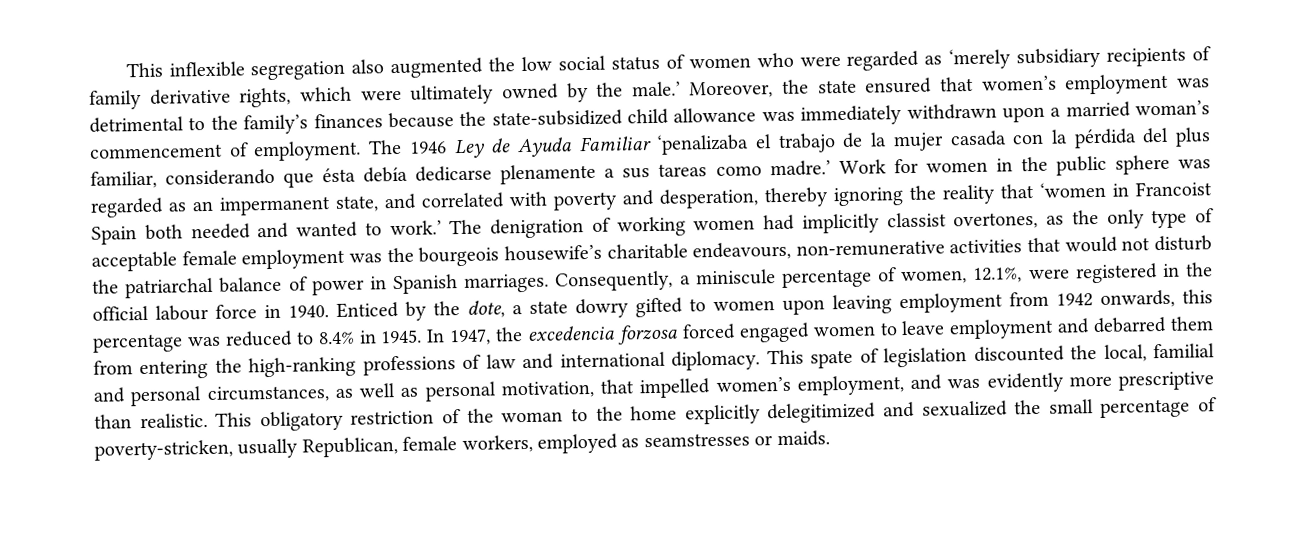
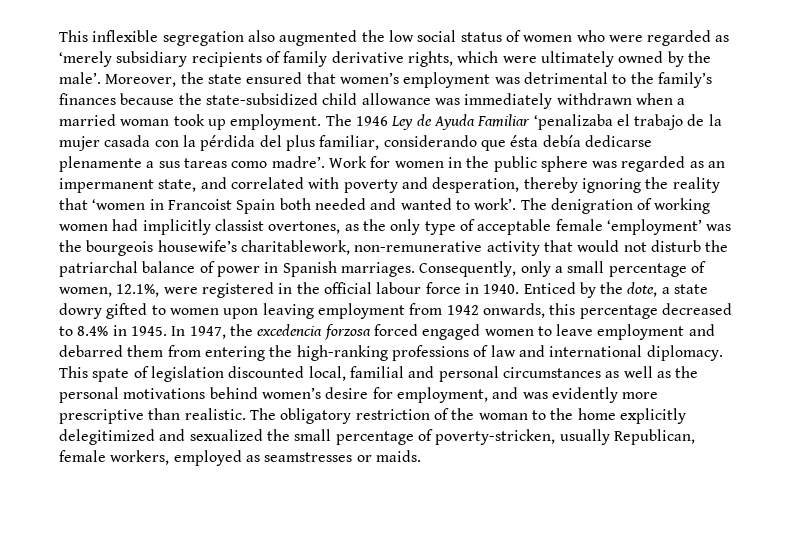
[631,81,681,97] male.’ -> [59,72,101,84] male’.
[1001,106,1045,123] upon -> [635,93,673,105] when
[1135,100,1210,116] [89,142,249,159] woman’s commencement of -> [120,114,226,130] woman took up
[769,160,831,177] madre.’ -> [271,156,325,168] madre’.
[389,220,442,236] work.’ -> [474,198,517,210] work’.
[241,248,346,270] employment -> [606,219,702,235] ‘employment’
[606,239,1023,261] charitable endeavours, non-remunerative activities -> [240,240,540,256] charitablework, non-remunerative activity
[679,269,776,286] a miniscule -> [520,261,605,277] only a small
[186,330,293,347] was reduced -> [661,303,732,315] decreased
[1070,345,1098,360] the -> (305, 372) none
[206,385,330,404] circumstances, -> [502,367,601,378] circumstances
[424,376,791,402] personal motivation, that impelled women’s -> [675,366,699,378] [59,387,393,403] the personal motivations behind women’s desire for
[215,412,253,427] This -> [249,408,276,420] The

